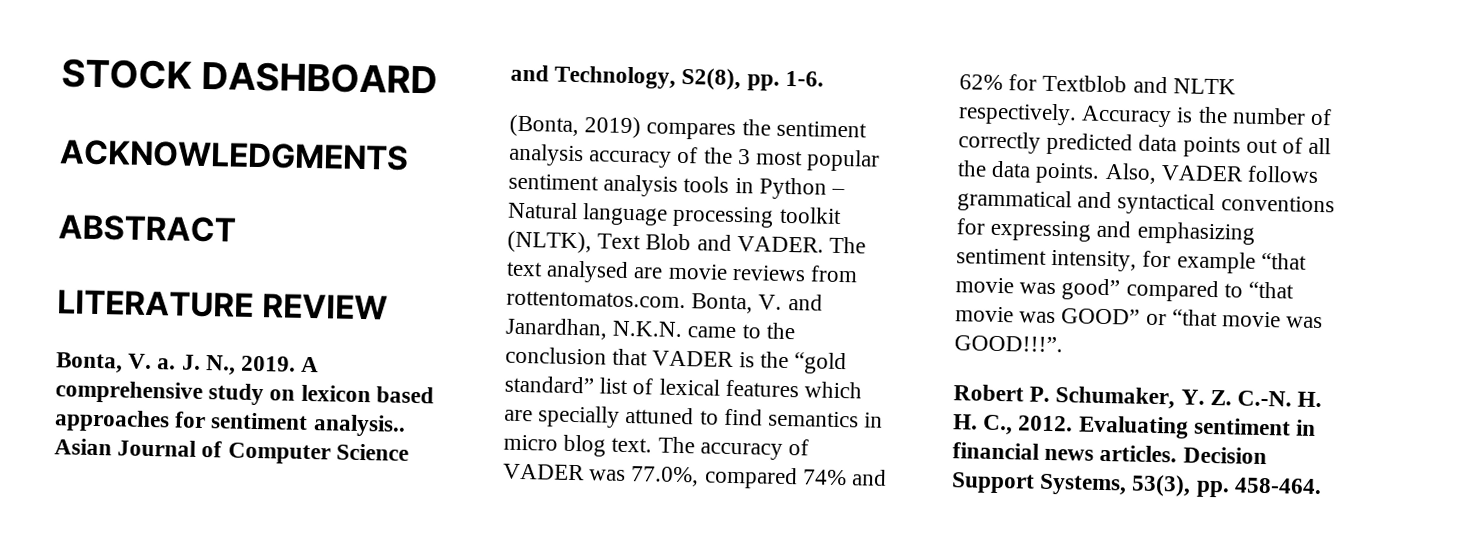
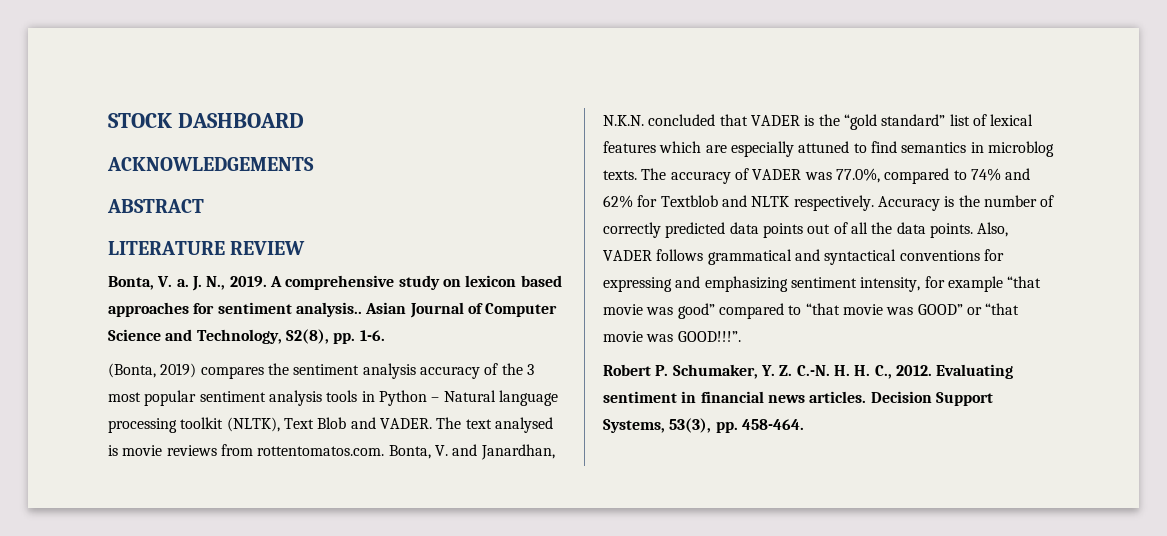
[59,139,409,171] ACKNOWLEDGMENTS -> [107,157,314,171] ACKNOWLEDGEMENTS
[633,267,664,279] are -> [108,445,118,456] is
[687,322,796,340] [505,346,607,365] came to the conclusion -> [648,114,716,126] concluded
[538,405,621,428] specially -> [730,141,794,157] especially
[503,434,653,457] micro blog text. -> [987,141,1054,157] [603,170,637,180] microblog texts.
(798, 478) none -> [953,170,967,180] to

